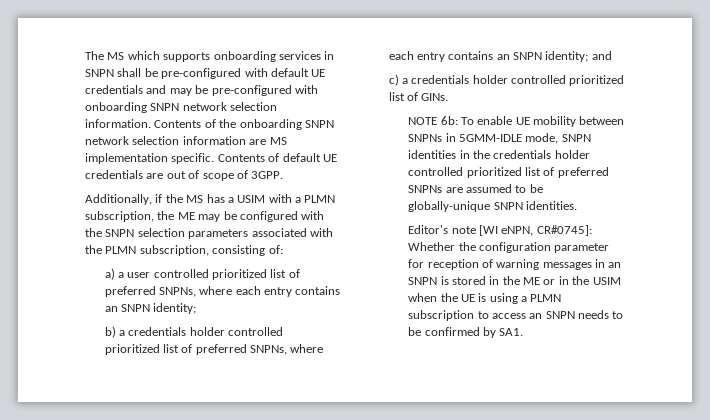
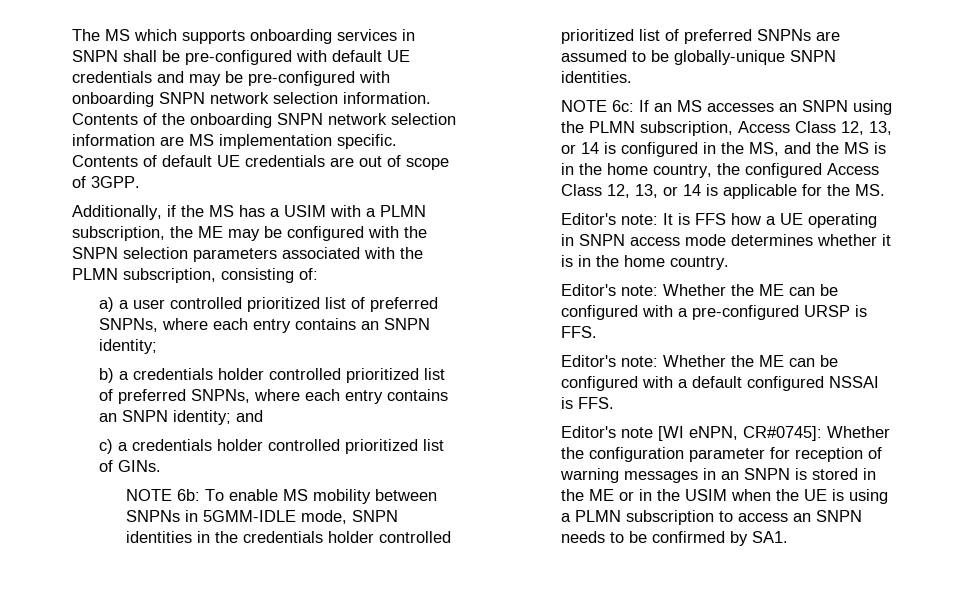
[515,117,530,125] UE -> [283,489,309,501] MS
(577, 205) none -> [561,100,893,115] [561,121,893,136] [561,142,887,157] [561,163,880,178] [561,184,886,199] [561,213,878,228] [561,234,892,246] [561,255,730,270] [561,284,839,296] [561,305,868,320] [561,326,598,338] [561,355,839,367] [561,376,880,391] [561,397,615,409] // NOTE 6c: If an MS accesses an SNPN using the PLMN subscription, Access Class 12, 13, or 14 is configured in the MS, and the MS is in the home country, the configured Access Class 12, 13, or 14 is applicable for the MS. // Editor's note: It is FFS how a UE operating in SNPN access mode determines whether it is in the home country. // Editor's note: Whether the ME can be configured with a pre-configured URSP is FFS. // Editor's note: Whether the ME can be configured with a default configured NSSAI is FFS.

